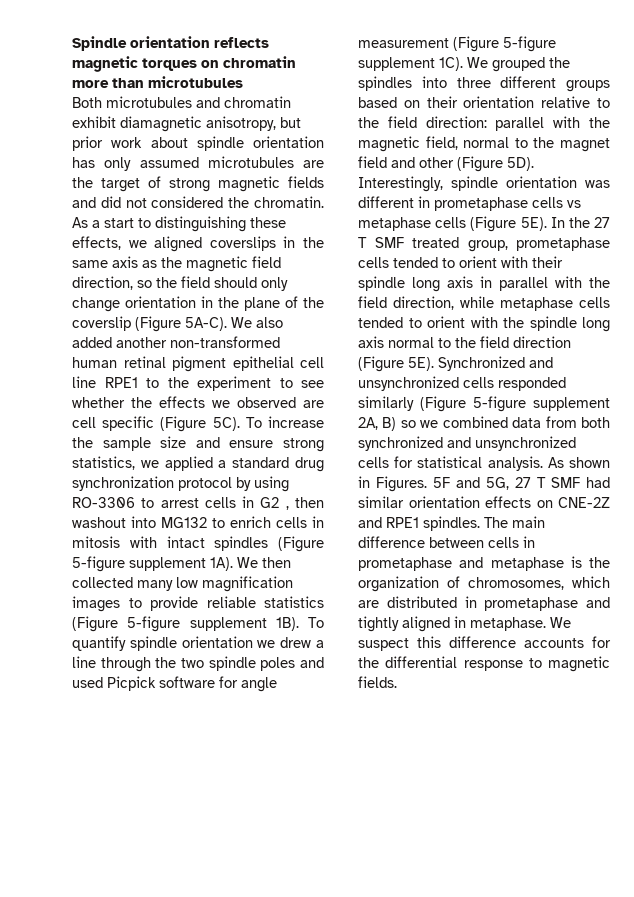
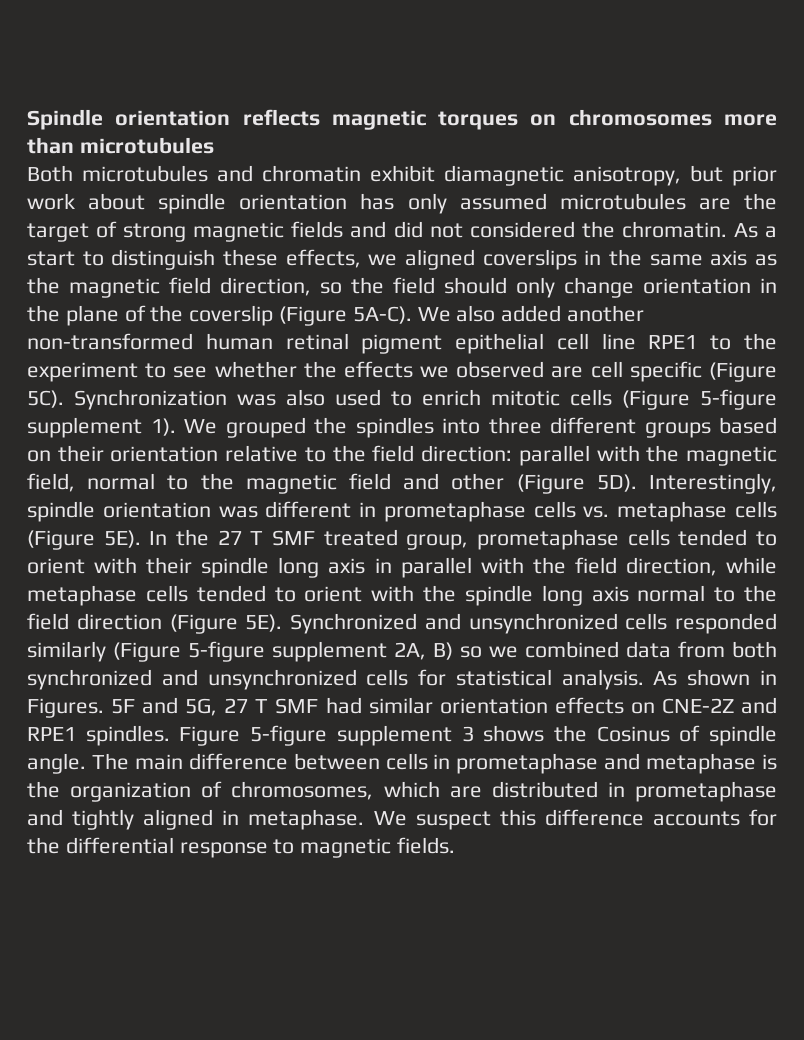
[223,56,296,68] chromatin -> [568,109,712,126] chromosomes
[155,216,246,232] distinguishing -> [111,249,216,270] distinguish
[245,416,324,428] [72,436,324,452] [72,456,324,472] [72,476,289,492] [72,496,324,510] [72,516,324,528] [72,536,324,552] [72,556,291,572] [72,576,293,592] [72,596,324,612] [72,616,324,632] [72,636,324,651] [72,656,324,672] [72,676,277,692] [358,36,556,52] [358,57,463,71] To increase the sample size and ensure strong statistics, we applied a standard drug synchronization protocol by using RO-3306 to arrest cells in G2 , then washout into MG132 to enrich cells in mitosis with intact spindles (Figure 5-figure supplement 1A). We then collected many low magnification images to provide reliable statistics (Figure 5-figure supplement 1B). To quantify spindle orientation we drew a line through the two spindle poles and used Picpick software for angle measurement (Figure 5-figure supplement 1C). -> [74,389,777,410] [27,417,176,438] Synchronization was also used to enrich mitotic cells (Figure 5-figure supplement 1).
[560,138,610,152] magnet -> [245,474,337,494] magnetic
[567,200,581,208] vs -> [583,506,610,518] vs.
(480, 523) none -> [179,725,778,746] [27,753,86,774] Figure 5-figure supplement 3 shows the Cosinus of spindle angle.

